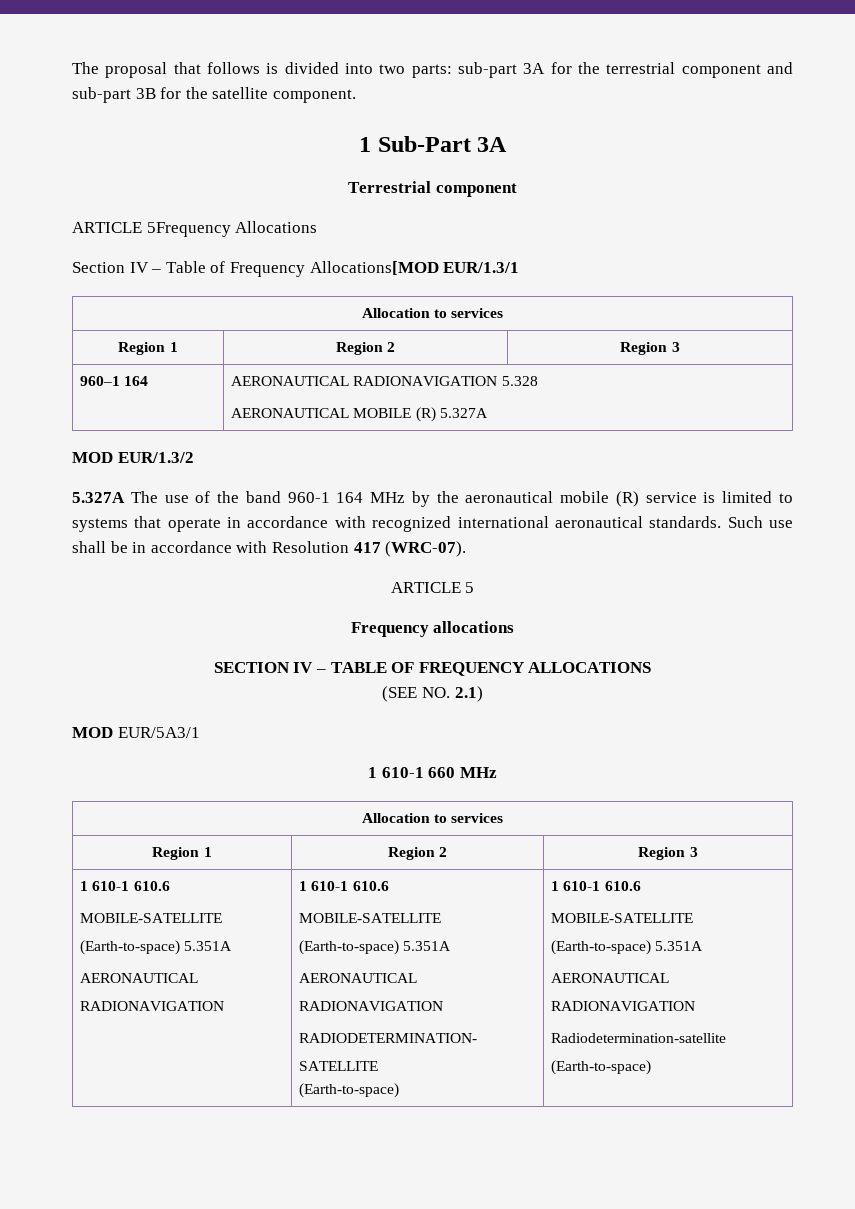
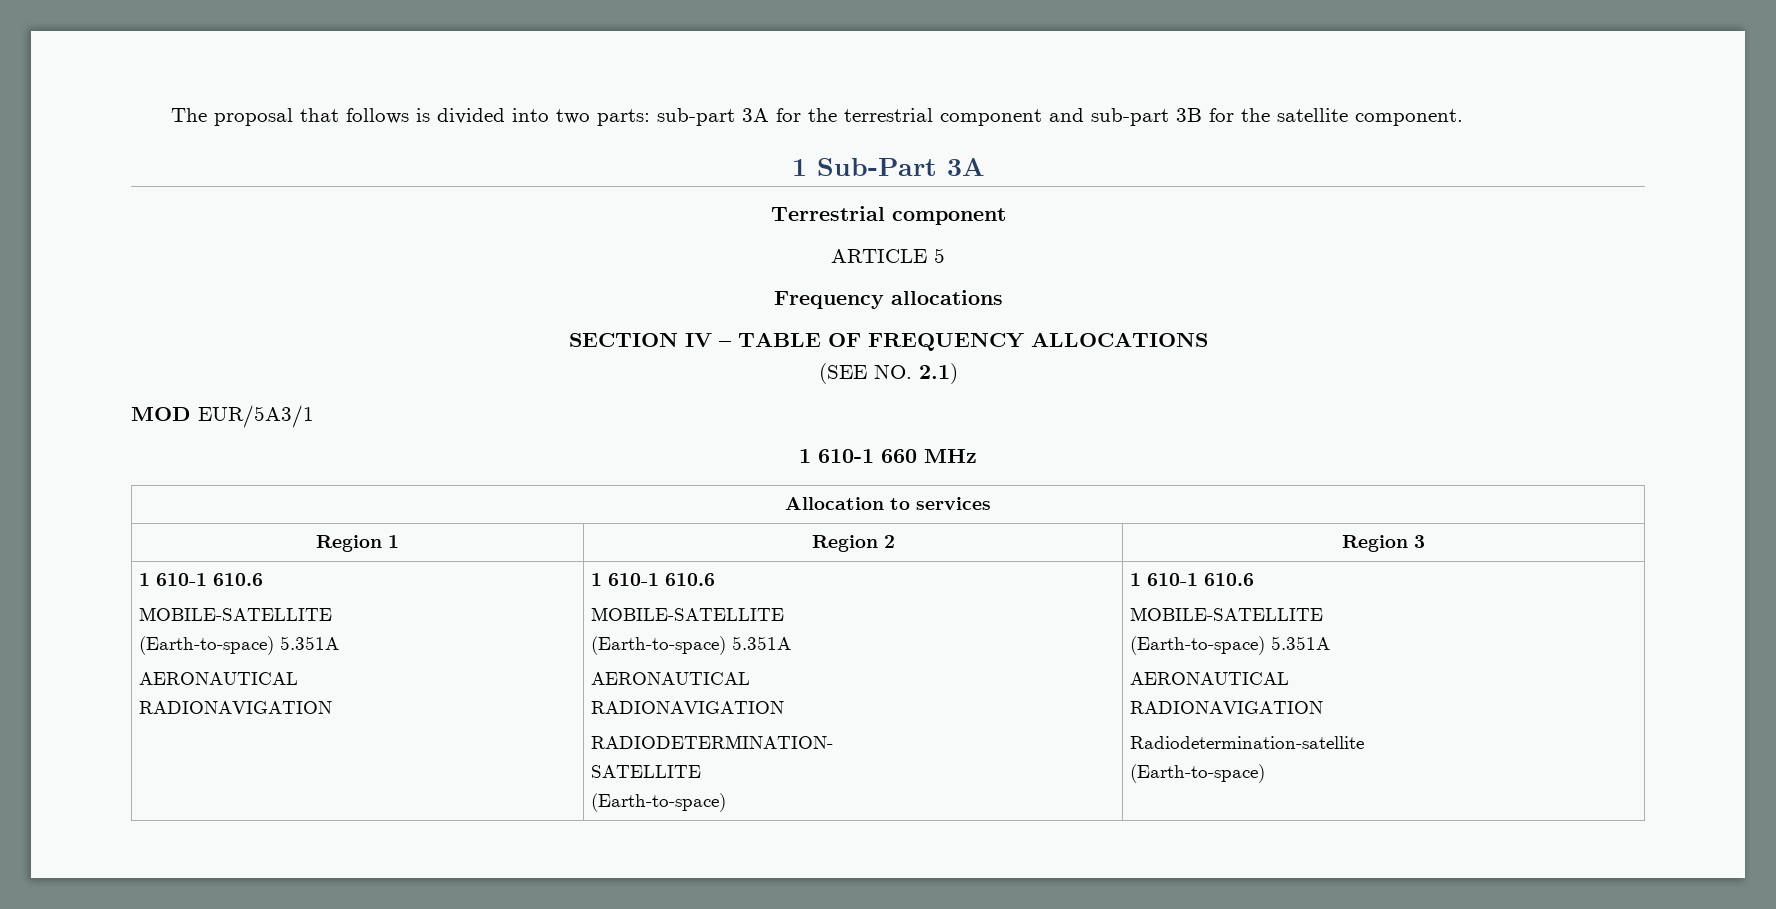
[72,221,318,237] [72,261,520,277] [361,308,504,318] [118,342,178,355] [335,342,396,355] [620,342,680,355] [80,376,149,386] [231,376,538,386] [231,407,488,422] [72,452,194,463] [72,491,793,507] [72,516,794,532] [72,541,467,557] // ARTICLE 5Frequency Allocations // Section IV – Table of Frequency Allocations[MOD EUR/1.3/1 // Allocation to services // Region 1 | Region 2 | Region 3 // 960–1 164 | AERONAUTICAL RADIONAVIGATION 5.328 // AERONAUTICAL MOBILE (R) 5.327А // MOD EUR/1.3/2 // 5.327A The use of the band 960-1 164 MHz by the aeronautical mobile (R) service is limited to systems that operate in accordance with recognized international aeronautical standards. Such use shall be in accordance with Resolution 417 (WRC-07). -> (1006, 216) none

